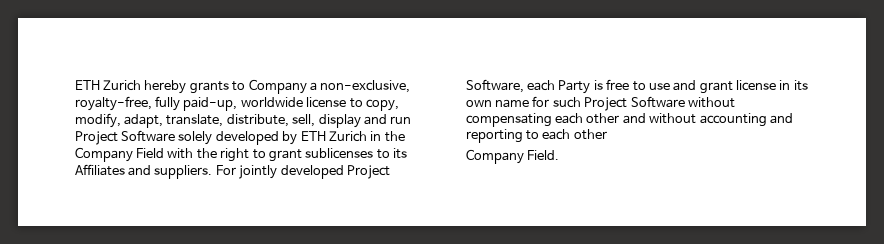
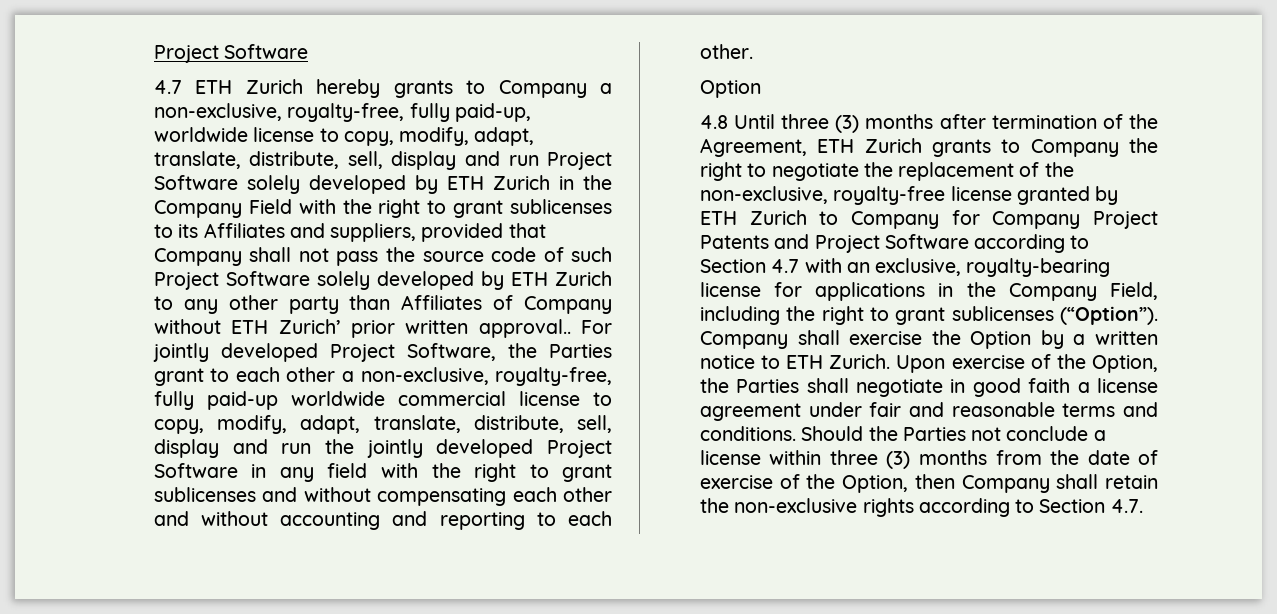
(74, 85) none -> [153,44,309,63] [153,80,182,94] Project Software // 4.7
[154,165,213,179] suppliers. -> [330,223,546,242] [153,247,612,266] [153,271,612,290] [153,295,612,314] [153,319,571,338] suppliers, provided that Company shall not pass the source code of such Project Software solely developed by ETH Zurich to any other party than Affiliates of Company without ETH Zurich’ prior written approval..
[527,79,808,94] [465,96,685,111] each Party is free to use and grant license in its own name for such Project Software -> [507,343,612,358] [153,367,612,386] [153,391,612,410] [153,415,612,434] [153,439,612,458] [153,463,612,482] [153,487,298,502] the Parties grant to each other a non-exclusive, royalty-free, fully paid-up worldwide commercial license to copy, modify, adapt, translate, distribute, sell, display and run the jointly developed Project Software in any field with the right to grant sublicenses and
[573,129,607,140] [465,149,560,164] other // Company Field. -> [699,44,753,59] [699,80,761,98] [699,114,1158,133] [699,138,1158,157] [699,162,1074,181] [699,186,1119,205] [699,210,1158,229] [699,234,1090,253] [699,258,1111,277] [699,282,1158,301] [699,306,1158,325] [699,330,1158,349] [699,354,1158,373] [699,378,1158,397] [699,402,1158,421] [699,426,1106,441] [699,450,1158,469] [699,474,1158,493] [699,498,1143,517] other. // Option // 4.8 Until three (3) months after termination of the Agreement, ETH Zurich grants to Company the right to negotiate the replacement of the non-exclusive, royalty-free license granted by ETH Zurich to Company for Company Project Patents and Project Software according to Section 4.7 with an exclusive, royalty-bearing license for applications in the Company Field, including the right to grant sublicenses (“Option”). Company shall exercise the Option by a written notice to ETH Zurich. Upon exercise of the Option, the Parties shall negotiate in good faith a license agreement under fair and reasonable terms and conditions. Should the Parties not conclude a license within three (3) months from the date of exercise of the Option, then Company shall retain the non-exclusive rights according to Section 4.7.

